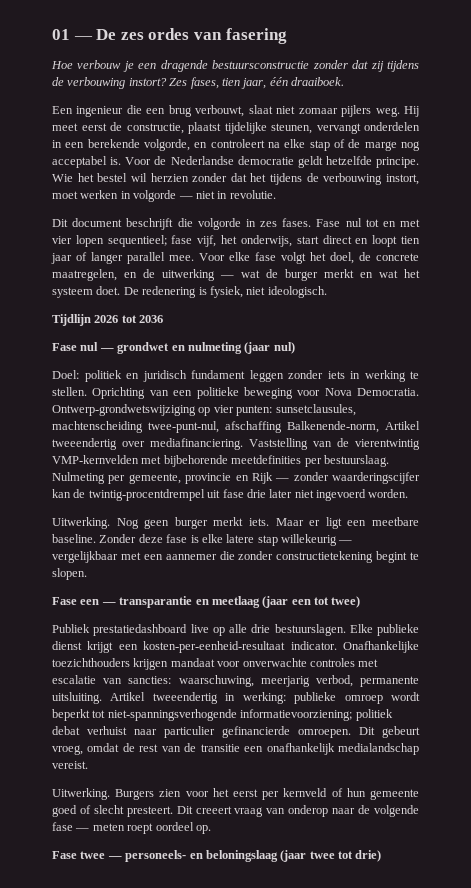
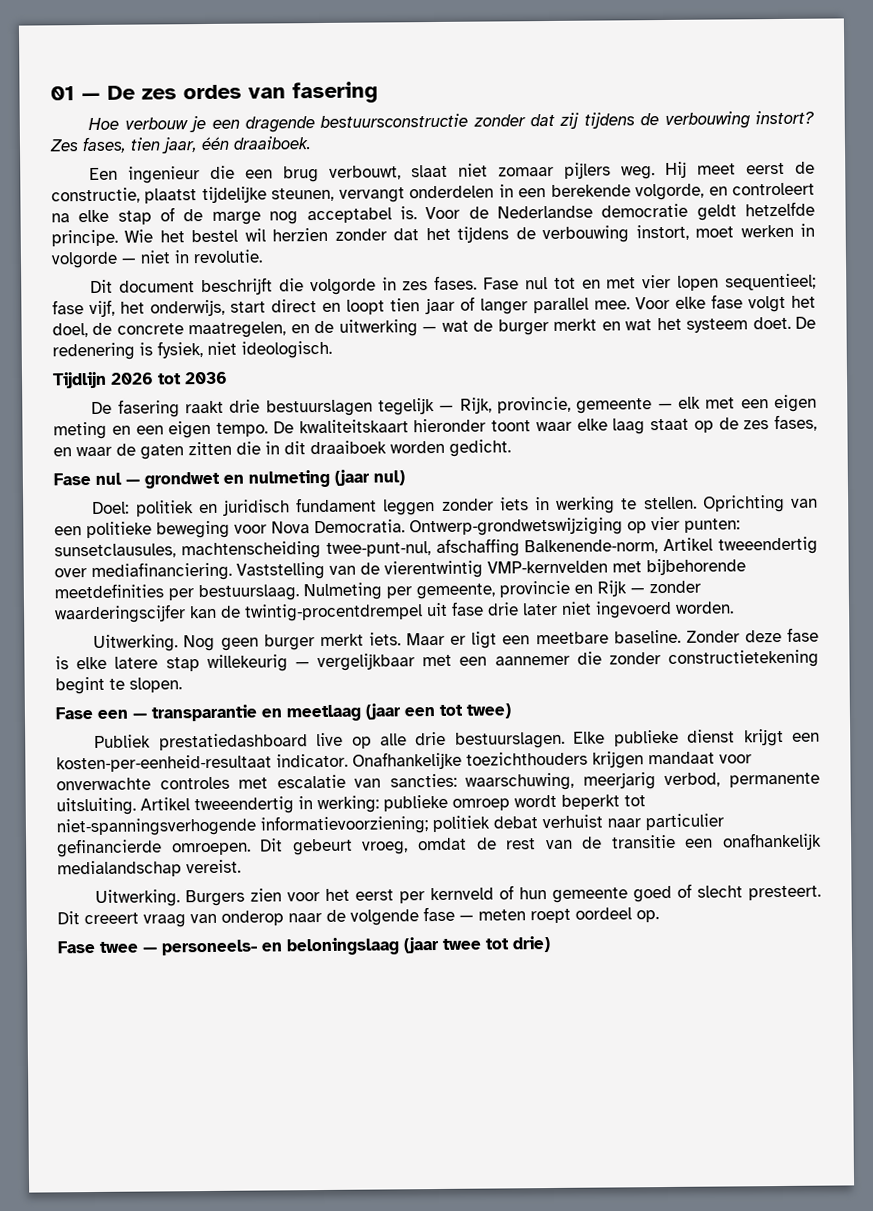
(164, 319) none -> [91,394,817,418] [53,414,817,440] [53,439,511,460] // De fasering raakt drie bestuurslagen tegelijk — Rijk, provincie, gemeente — elk met een eigen meting en een eigen tempo. De kwaliteitskaart hieronder toont waar elke laag staat op de zes fases, en waar de gaten zitten die in dit draaiboek worden gedicht.

